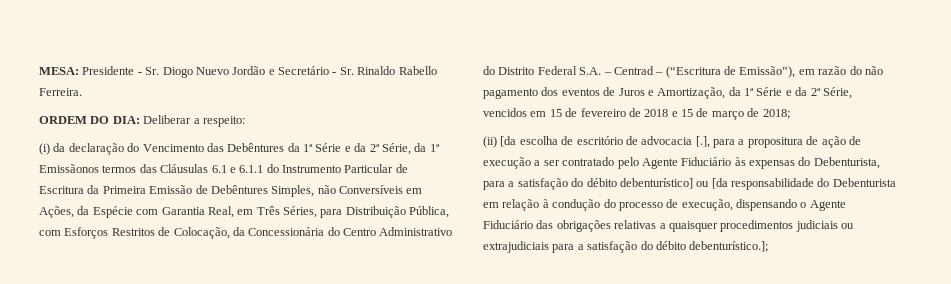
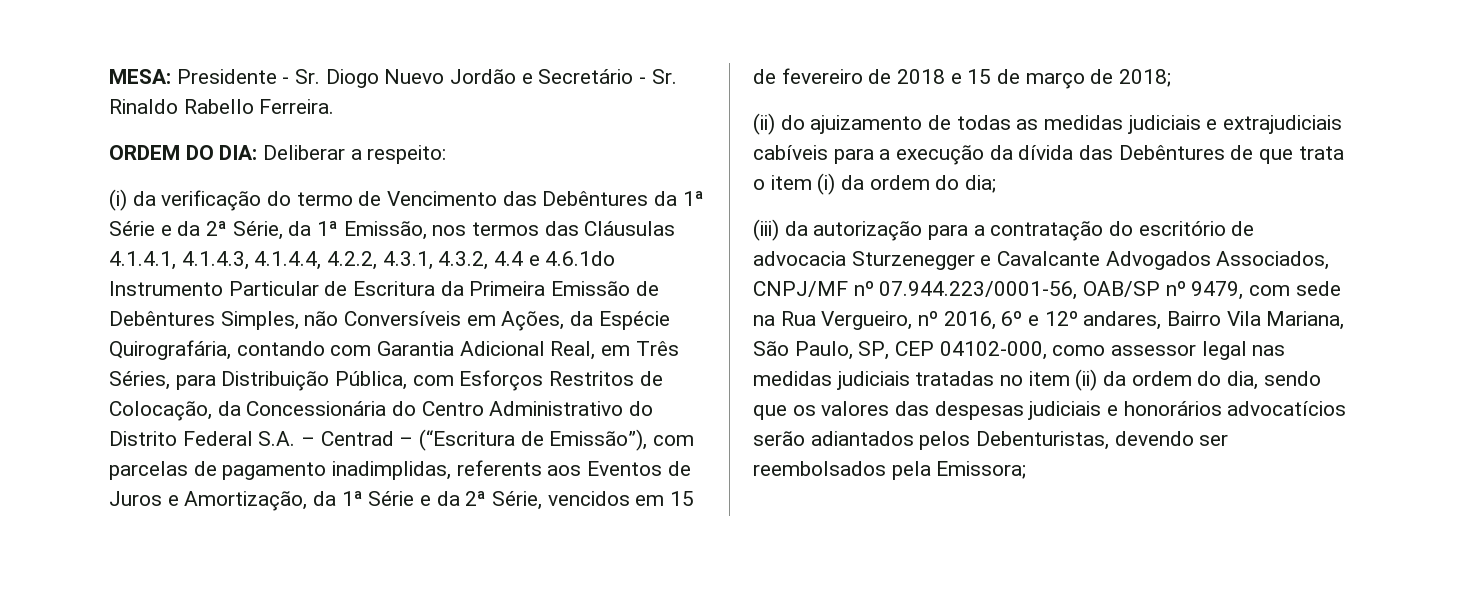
[68,143,140,155] declaração do -> [161,190,382,211] verificação do termo de
[39,164,99,173] Emissãonos -> [343,221,467,240] Emissão, nos
[211,164,279,173] 6.1 e 6.1.1 do -> [109,251,616,270] 4.1.4.1, 4.1.4.3, 4.1.4.4, 4.2.2, 4.3.1, 4.3.2, 4.4 e 4.6.1do
(133, 212) none -> [109,340,325,360] Quirografária, contando
(205, 211) none -> [459,341,545,356] Adicional
[798,66,883,75] [483,87,600,99] em razão do não pagamento dos eventos -> [653,435,695,446] [109,460,663,480] com parcelas de pagamento inadimplidas, referents aos Eventos
[500,136,861,148] [483,157,880,169] [483,178,896,190] [483,199,846,211] [483,220,854,232] [483,241,769,253] [da escolha de escritório de advocacia [.], para a propositura de ação de execução a ser contratado pelo Agente Fiduciário às expensas do Debenturista, para a satisfação do débito debenturístico] ou [da responsabilidade do Debenturista em relação à condução do processo de execução, dispensando o Agente Fiduciário das obrigações relativas a quaisquer procedimentos judiciais ou extrajudiciais para a satisfação do débito debenturístico.]; -> [780,115,1343,134] [753,145,1344,165] [753,173,997,195] [753,219,1255,241] [753,251,1330,270] [753,281,1341,300] [753,311,1345,330] [753,341,1286,360] [753,369,1321,391] [753,401,1347,420] [753,431,1229,450] [753,461,1027,480] do ajuizamento de todas as medidas judiciais e extrajudiciais cabíveis para a execução da dívida das Debêntures de que trata o item (i) da ordem do dia; // (iii) da autorização para a contratação do escritório de advocacia Sturzenegger e Cavalcante Advogados Associados, CNPJ/MF nº 07.944.223/0001-56, OAB/SP nº 9479, com sede na Rua Vergueiro, nº 2016, 6º e 12º andares, Bairro Vila Mariana, São Paulo, SP, CEP 04102-000, como assessor legal nas medidas judiciais tratadas no item (ii) da ordem do dia, sendo que os valores das despesas judiciais e honorários advocatícios serão adiantados pelos Debenturistas, devendo ser reembolsados pela Emissora;

